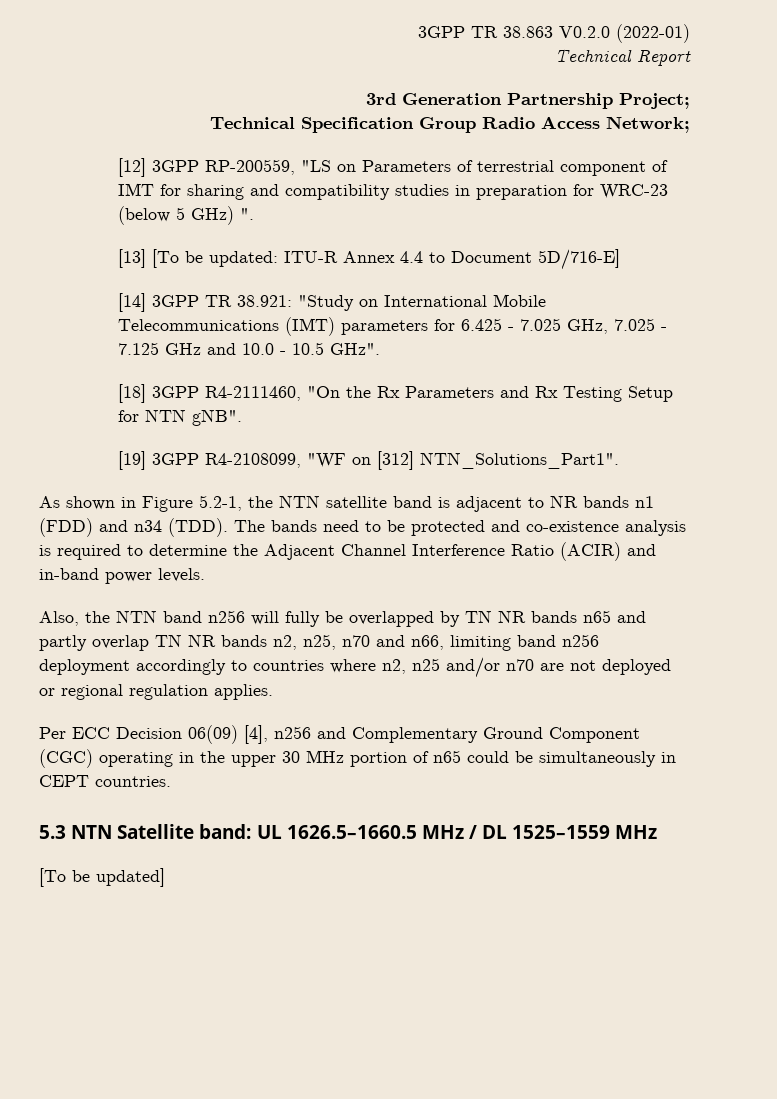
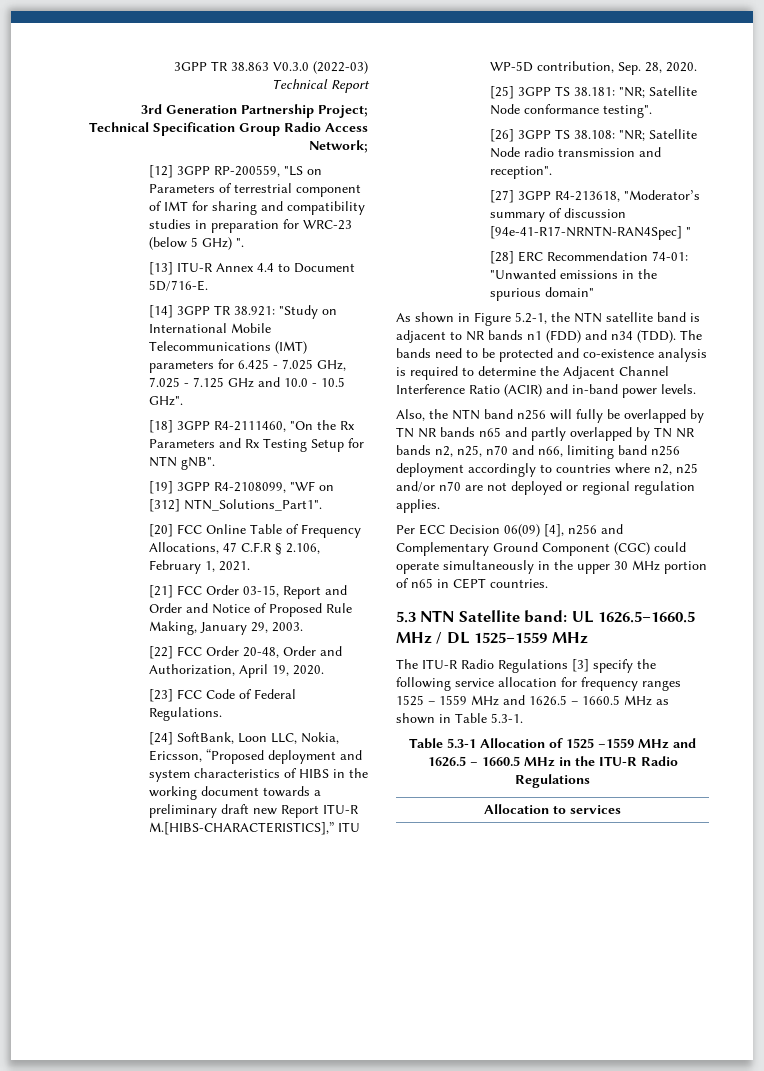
[559,24,690,43] V0.2.0 (2022-01) -> [273,61,368,74] V0.3.0 (2022-03)
[151,249,278,268] [To be updated: -> (173, 268) none
[537,249,620,270] 5D/716-E] -> [148,280,208,291] 5D/716-E.
(619, 460) none -> [148,524,361,538] [148,542,320,555] [148,560,250,574] [148,585,347,599] [148,603,352,617] [148,621,303,635] [148,646,342,659] [148,664,324,678] [148,689,296,702] [148,707,222,721] [148,732,339,745] [148,749,362,764] [148,768,368,782] [148,786,321,800] [148,804,359,818] [148,822,360,835] [489,61,697,75] [489,86,697,99] [489,104,652,118] [489,129,697,142] [489,147,661,158] [489,166,552,179] [489,190,700,203] [489,208,626,222] [489,226,691,240] [489,251,688,264] [489,269,657,280] [489,287,594,301] // [20] FCC Online Table of Frequency Allocations, 47 C.F.R § 2.106, February 1, 2021. // [21] FCC Order 03-15, Report and Order and Notice of Proposed Rule Making, January 29, 2003. // [22] FCC Order 20-48, Order and Authorization, April 19, 2020. // [23] FCC Code of Federal Regulations. // [24] SoftBank, Loon LLC, Nokia, Ericsson, “Proposed deployment and system characteristics of HIBS in the working document towards a preliminary draft new Report ITU-R M.[HIBS-CHARACTERISTICS],” ITU WP-5D contribution, Sep. 28, 2020. // [25] 3GPP TS 38.181: "NR; Satellite Node conformance testing". // [26] 3GPP TS 38.108: "NR; Satellite Node radio transmission and reception". // [27] 3GPP R4-213618, "Moderator’s summary of discussion [94e-41-R17-NRNTN-RAN4Spec] " // [28] ERC Recommendation 74-01: "Unwanted emissions in the spurious domain"
[92,635,149,651] overlap -> [570,427,650,441] overlapped by
[99,752,173,767] operating -> [654,542,686,552] [396,560,534,574] could operate simultaneously
[467,751,656,767] could be simultaneously -> (433, 583) none
[39,868,165,887] [To be updated] -> [396,659,656,673] [396,677,681,691] [396,695,669,706] [396,713,523,724] [409,738,696,749] [427,756,678,767] [515,774,590,788] [484,804,621,814] The ITU-R Radio Regulations [3] specify the following service allocation for frequency ranges 1525 – 1559 MHz and 1626.5 – 1660.5 MHz as shown in Table 5.3-1. // Table 5.3-1 Allocation of 1525 –1559 MHz and 1626.5 – 1660.5 MHz in the ITU-R Radio Regulations // Allocation to services

